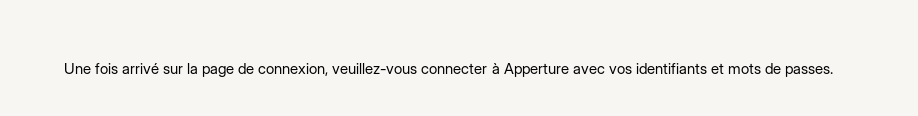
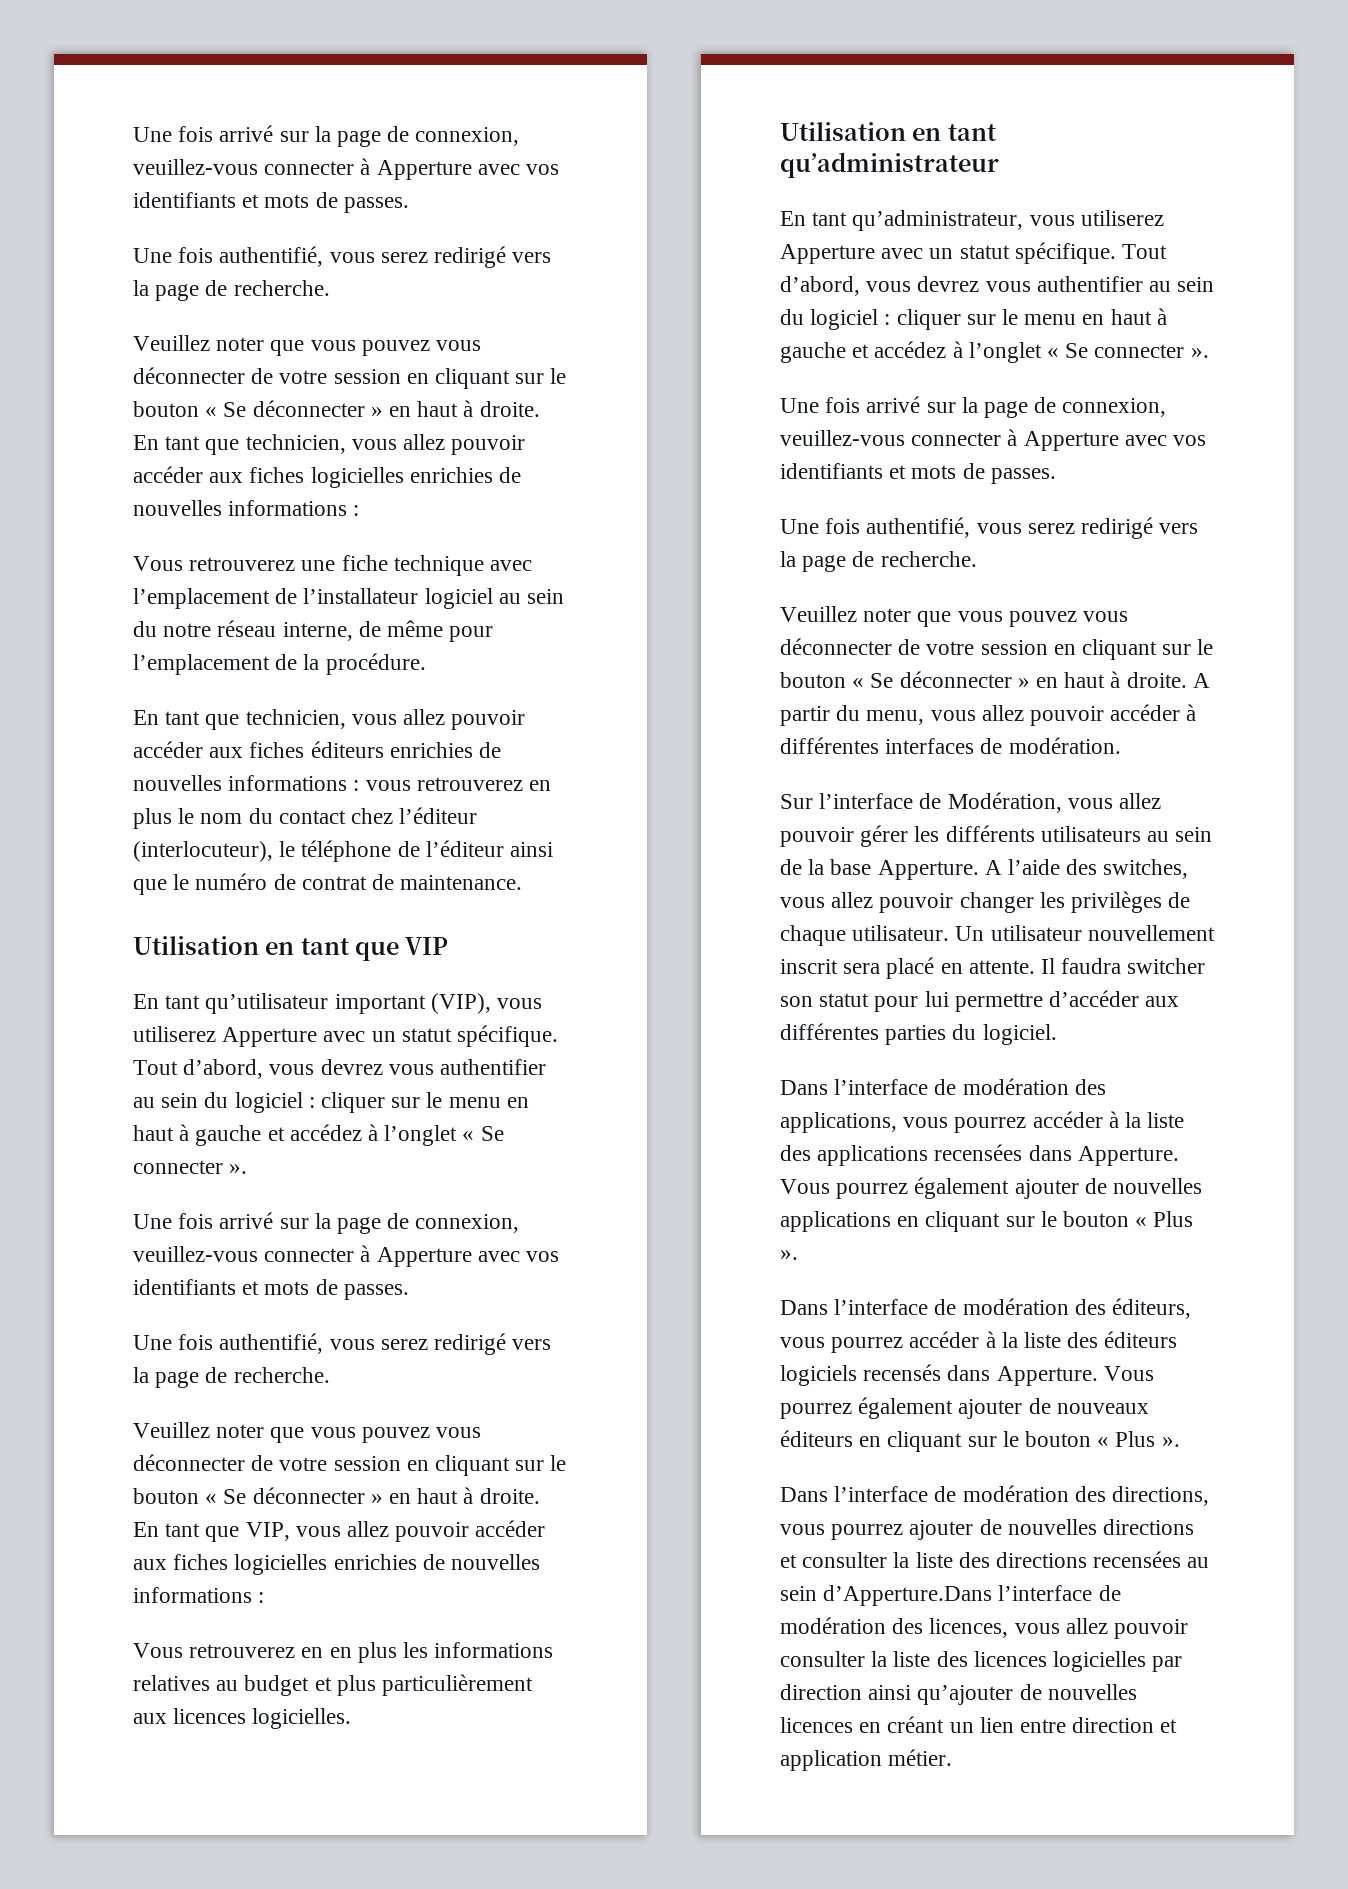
(833, 71) none -> [133,246,552,268] [133,280,330,301] [133,335,482,356] [133,367,567,389] [133,400,540,417] [133,434,526,455] [133,466,522,488] [133,500,360,516] [133,555,533,576] [133,588,565,609] [133,620,494,642] [133,653,426,675] [133,709,526,730] [133,741,502,758] [133,775,552,791] [133,807,478,829] [133,840,554,862] [133,873,523,895] [133,936,449,961] [133,993,543,1014] [133,1025,559,1047] [133,1059,547,1079] [133,1092,529,1113] [133,1124,504,1146] [133,1160,248,1174] [133,1212,520,1234] [133,1245,560,1267] [133,1279,409,1300] [133,1333,552,1355] [133,1367,330,1388] [133,1422,482,1443] [133,1454,567,1476] [133,1487,540,1504] [133,1520,546,1542] [133,1554,541,1575] [133,1587,265,1603] [133,1642,554,1663] [133,1674,534,1696] [133,1708,352,1729] [780,122,997,141] [780,152,999,178] [780,210,1164,231] [780,242,1168,264] [780,276,1215,296] [780,308,1167,330] [780,341,1209,363] [780,396,1167,418] [780,429,1207,451] [780,463,1056,484] [780,517,1199,539] [780,551,977,572] [780,606,1129,627] [780,638,1214,660] [780,671,1210,688] [780,704,1197,726] [780,737,1121,754] [780,792,1162,813] [780,825,1213,847] [780,859,1189,880] [780,891,1191,913] [780,925,1215,946] [780,957,1206,979] [780,990,1180,1012] [780,1023,1057,1045] [780,1078,1106,1095] [780,1111,1185,1133] [780,1144,1179,1166] [780,1177,1203,1199] [780,1211,1194,1232] [780,1250,798,1260] [780,1298,1192,1319] [780,1331,1178,1353] [780,1364,1154,1386] [780,1397,1149,1419] [780,1430,1180,1452] [780,1485,1210,1506] [780,1519,1195,1540] [780,1551,1210,1568] [780,1585,1121,1606] [780,1617,1189,1639] [780,1651,1183,1672] [780,1684,1137,1705] [780,1716,1178,1733] [780,1749,953,1771] // Une fois authentifié, vous serez redirigé vers la page de recherche. // Veuillez noter que vous pouvez vous déconnecter de votre session en cliquant sur le bouton « Se déconnecter » en haut à droite. En tant que technicien, vous allez pouvoir accéder aux fiches logicielles enrichies de nouvelles informations : // Vous retrouverez une fiche technique avec l’emplacement de l’installateur logiciel au sein du notre réseau interne, de même pour l’emplacement de la procédure. // En tant que technicien, vous allez pouvoir accéder aux fiches éditeurs enrichies de nouvelles informations : vous retrouverez en plus le nom du contact chez l’éditeur (interlocuteur), le téléphone de l’éditeur ainsi que le numéro de contrat de maintenance. // Utilisation en tant que VIP // En tant qu’utilisateur important (VIP), vous utiliserez Apperture avec un statut spécifique. Tout d’abord, vous devrez vous authentifier au sein du logiciel : cliquer sur le menu en haut à gauche et accédez à l’onglet « Se connecter ». // Une fois arrivé sur la page de connexion, veuillez-vous connecter à Apperture avec vos identifiants et mots de passes. // Une fois authentifié, vous serez redirigé vers la page de recherche. // Veuillez noter que vous pouvez vous déconnecter de votre session en cliquant sur le bouton « Se déconnecter » en haut à droite. En tant que VIP, vous allez pouvoir accéder aux fiches logicielles enrichies de nouvelles informations : // Vous retrouverez en en plus les informations relatives au budget et plus particulièrement aux licences logicielles. // Utilisation en tant qu’administrateur // En tant qu’administrateur, vous utiliserez Apperture avec un statut spécifique. Tout d’abord, vous devrez vous authentifier au sein du logiciel : cliquer sur le menu en haut à gauche et accédez à l’onglet « Se connecter ». // Une fois arrivé sur la page de connexion, veuillez-vous connecter à Apperture avec vos identifiants et mots de passes. // Une fois authentifié, vous serez redirigé vers la page de recherche. // Veuillez noter que vous pouvez vous déconnecter de votre session en cliquant sur le bouton « Se déconnecter » en haut à droite. A partir du menu, vous allez pouvoir accéder à différentes interfaces de modération. // Sur l’interface de Modération, vous allez pouvoir gérer les différents utilisateurs au sein de la base Apperture. A l’aide des switches, vous allez pouvoir changer les privilèges de chaque utilisateur. Un utilisateur nouvellement inscrit sera placé en attente. Il faudra switcher son statut pour lui permettre d’accéder aux différentes parties du logiciel. // Dans l’interface de modération des applications, vous pourrez accéder à la liste des applications recensées dans Apperture. Vous pourrez également ajouter de nouvelles applications en cliquant sur le bouton « Plus ». // Dans l’interface de modération des éditeurs, vous pourrez accéder à la liste des éditeurs logiciels recensés dans Apperture. Vous pourrez également ajouter de nouveaux éditeurs en cliquant sur le bouton « Plus ». // Dans l’interface de modération des directions, vous pourrez ajouter de nouvelles directions et consulter la liste des directions recensées au sein d’Apperture.Dans l’interface de modération des licences, vous allez pouvoir consulter la liste des licences logicielles par direction ainsi qu’ajouter de nouvelles licences en créant un lien entre direction et application métier.

